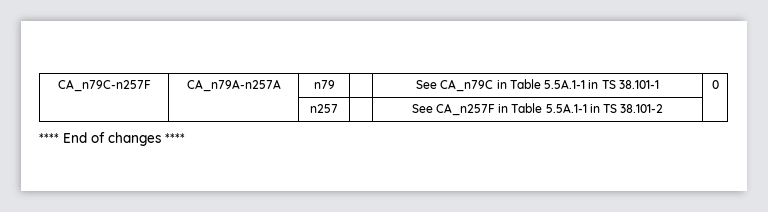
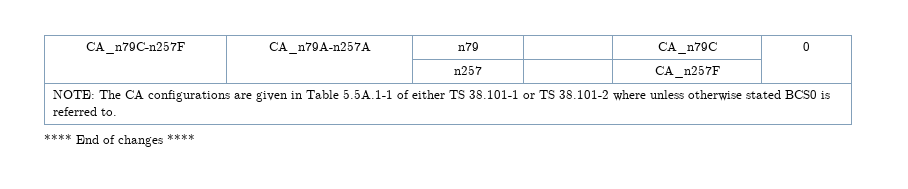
[416,80,438,89] See -> (479, 46) none
[496,79,659,89] in Table 5.5A.1-1 in TS 38.101-1 -> (717, 48) none
[411,104,433,113] See -> (482, 70) none
[498,103,664,113] in Table 5.5A.1-1 in TS 38.101-2 | -> [53,89,831,102] [53,107,118,116] | // NOTE: The CA configurations are given in Table 5.5A.1-1 of either TS 38.101-1 or TS 38.101-2 where unless otherwise stated BCS0 is referred to.

